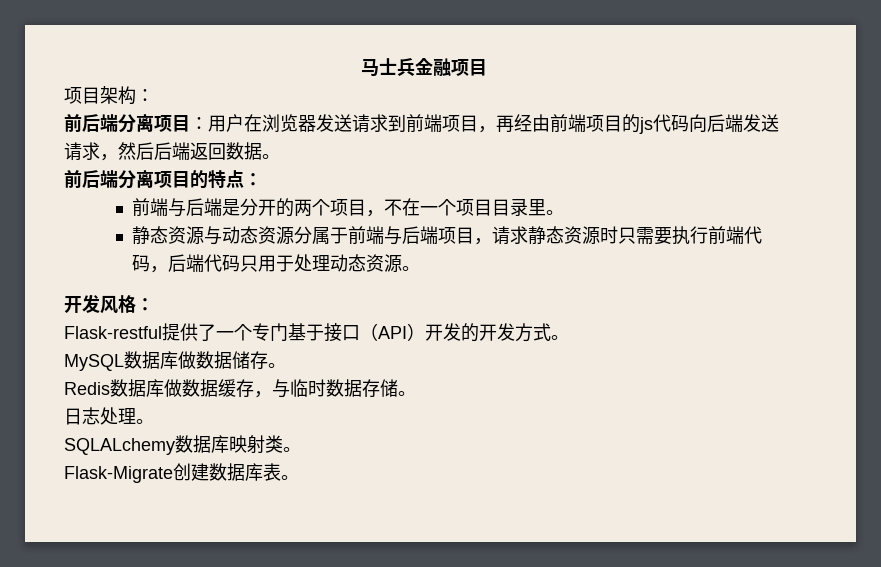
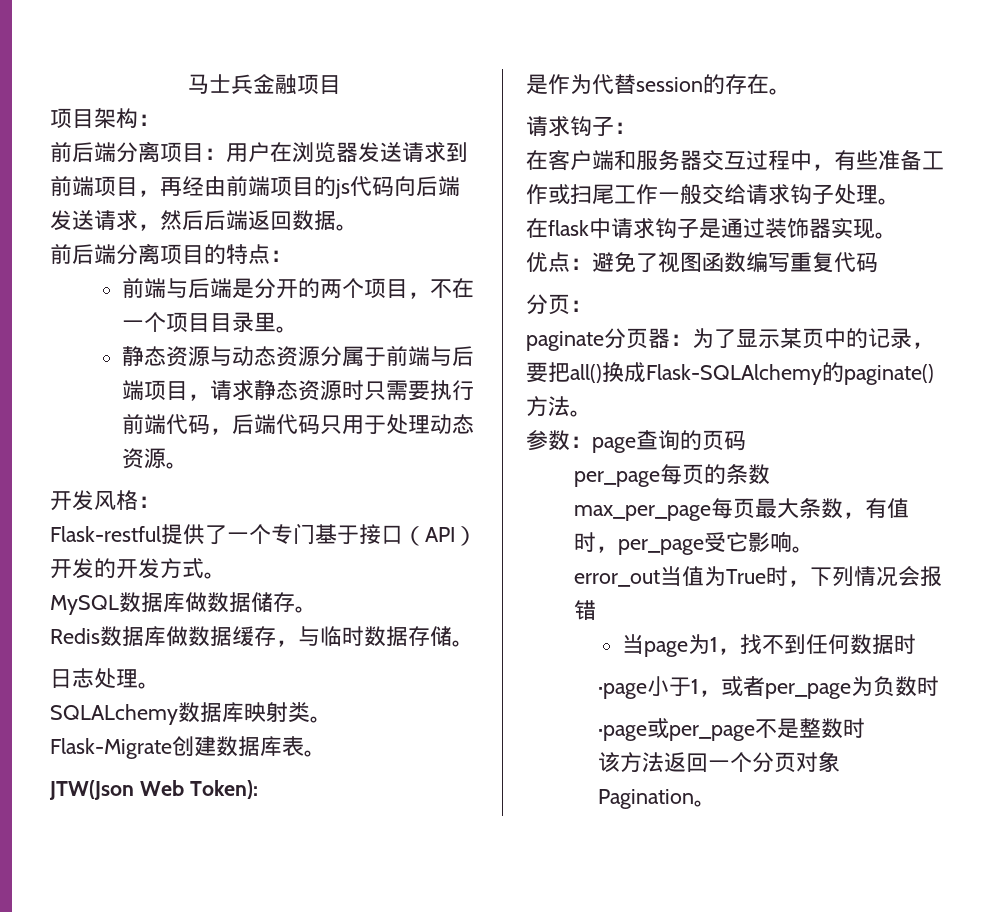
(299, 477) none -> [49,780,258,800] [526,74,791,95] [526,116,636,137] [526,150,944,171] [526,184,900,205] [526,218,897,239] [526,252,878,273] [526,294,592,315] [526,328,934,351] [526,362,934,385] [526,396,592,417] [526,430,746,453] [574,464,771,487] [574,498,910,521] [574,531,815,555] [574,566,943,587] [574,600,597,620] [622,634,917,657] [598,676,940,699] [598,718,866,741] [598,751,841,773] [598,789,717,809] // JTW(Json Web Token): // 是作为代替session的存在。 // 请求钩子： // 在客户端和服务器交互过程中，有些准备工作或扫尾工作一般交给请求钩子处理。 // 在flask中请求钩子是通过装饰器实现。 // 优点：避免了视图函数编写重复代码 // 分页： // paginate分页器：为了显示某页中的记录，要把all()换成Flask-SQLAlchemy的paginate()方法。 // 参数：page查询的页码 // per_page每页的条数 // max_per_page每页最大条数，有值时，per_page受它影响。 // error_out当值为True时，下列情况会报错 // 当page为1，找不到任何数据时 // ·page小于1，或者per_page为负数时 // ·page或per_page不是整数时 // 该方法返回一个分页对象Pagination。

